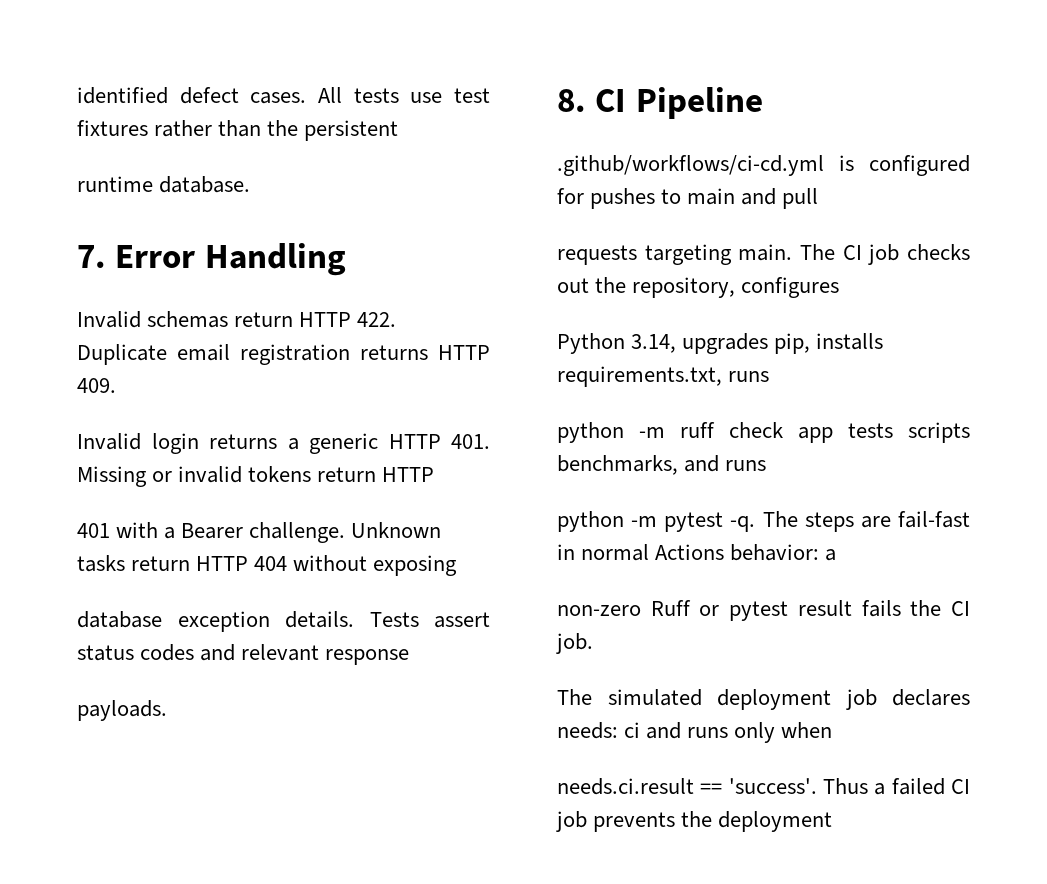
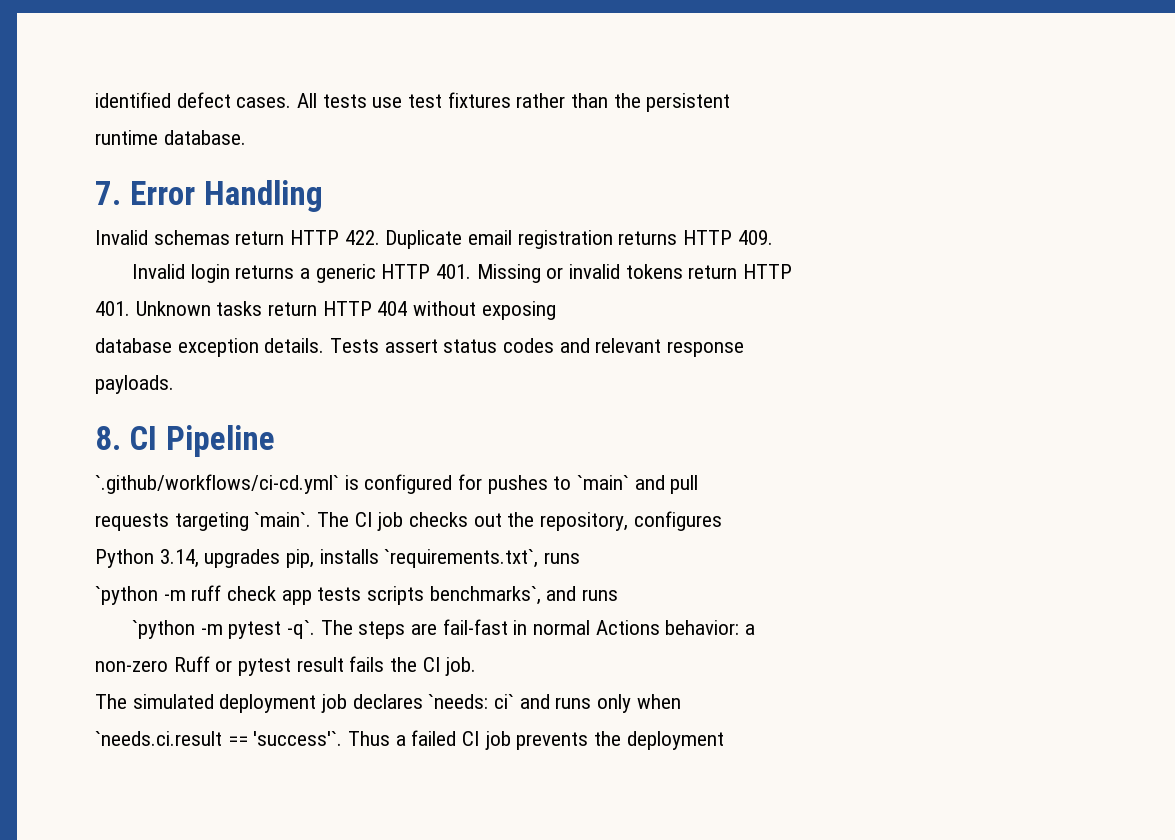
[77,522,346,543] 401 with a Bearer challenge. -> [95,301,130,316] 401.
[557,155,824,176] .github/workflows/ci-cd.yml -> [95,474,339,494] `.github/workflows/ci-cd.yml`
[687,188,736,205] main -> [577,475,630,490] `main`
[738,244,793,261] main. -> [254,512,312,527] `main`.
[557,366,770,387] [557,422,624,443] requirements.txt, runs // python -> [384,549,581,568] [95,586,158,605] `requirements.txt`, runs // `python
[557,455,678,475] benchmarks, -> [429,586,541,605] benchmarks`,
[557,511,624,532] python -> [131,620,195,639] `python
[730,516,756,532] -q. -> [286,620,315,639] -q`.
[557,722,641,739] needs: ci -> [428,694,515,709] `needs: ci`
[557,778,817,795] needs.ci.result == 'success'. -> [95,731,343,746] `needs.ci.result == 'success'`.

